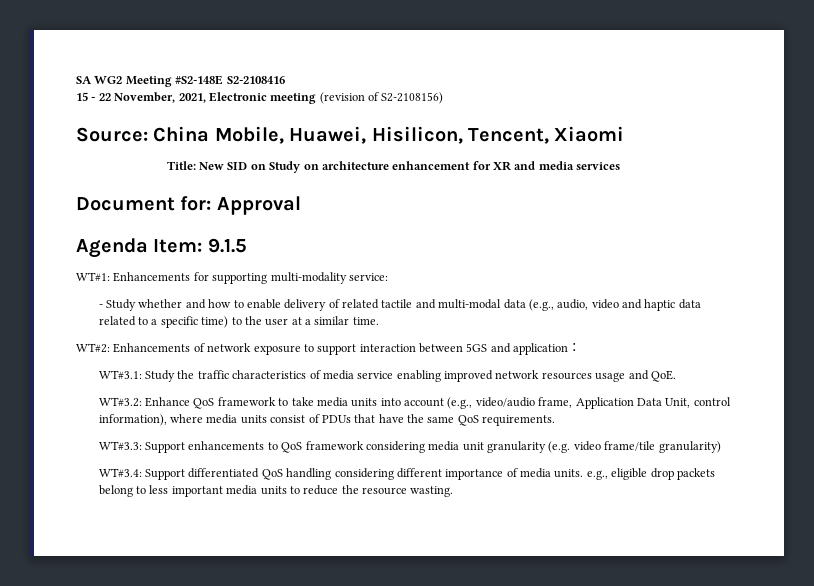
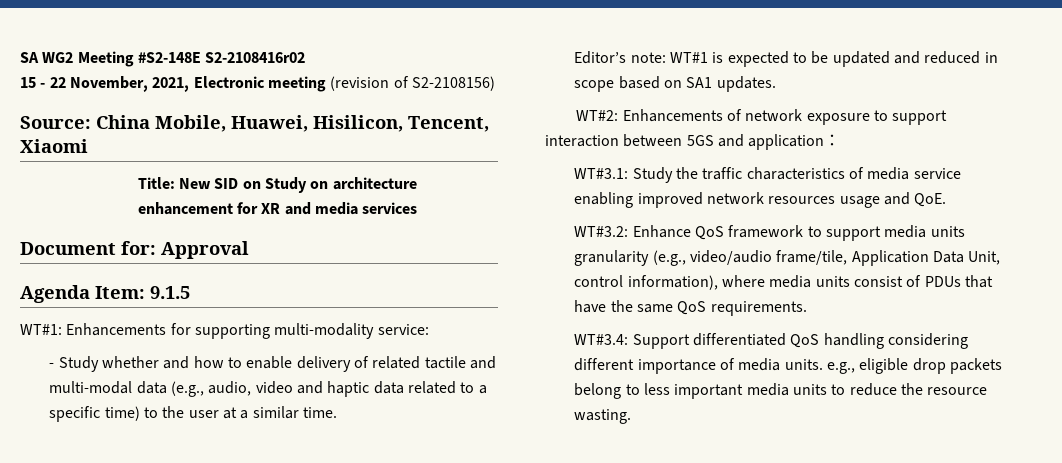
[226,76,285,84] S2-2108416 -> [205,52,306,63] S2-2108416r02
(379, 321) none -> [574,51,998,67] [574,76,776,92] // Editor’s note: WT#1 is expected to be updated and reduced in scope based on SA1 updates.
[291,397,445,407] take media units into account -> [826,225,965,241] [574,250,650,266] support media units granularity
[538,397,573,408] frame, -> [776,250,848,265] frame/tile,
[98,441,721,453] // WT#3.3: Support enhancements to QoS framework considering media unit granularity (e.g. video frame/tile granularity) -> (807, 308) none

